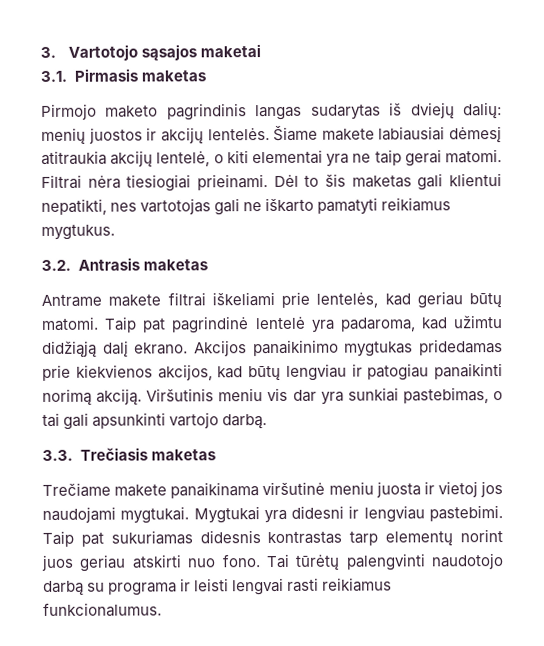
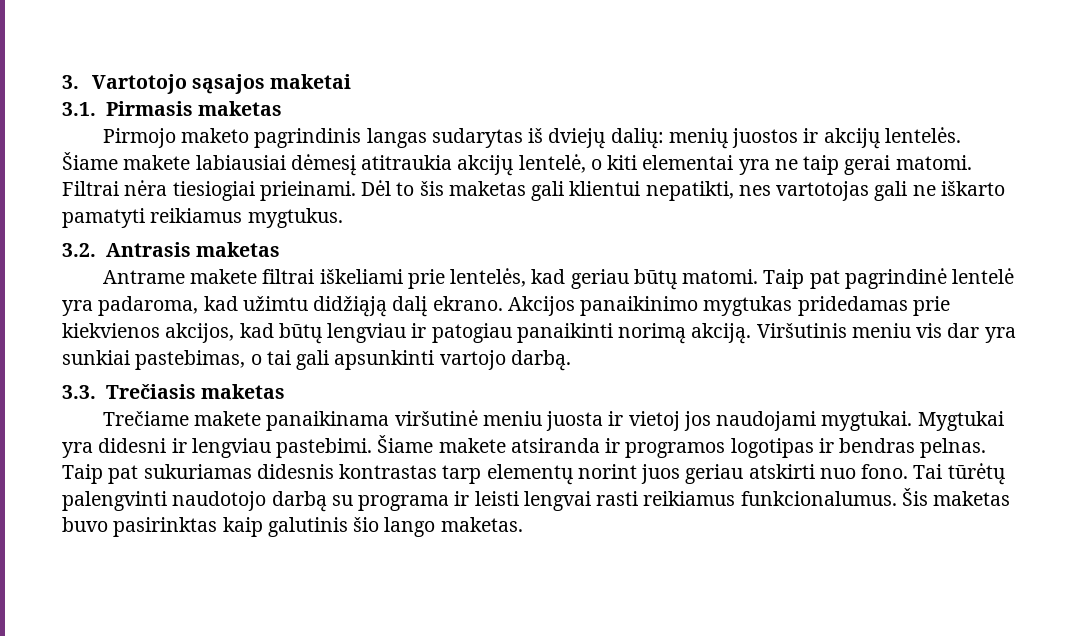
(503, 513) none -> [377,435,987,458] Šiame makete atsiranda ir programos logotipas ir bendras pelnas.
(162, 609) none -> [901,488,1011,506] [62,517,523,537] Šis maketas buvo pasirinktas kaip galutinis šio lango maketas.

